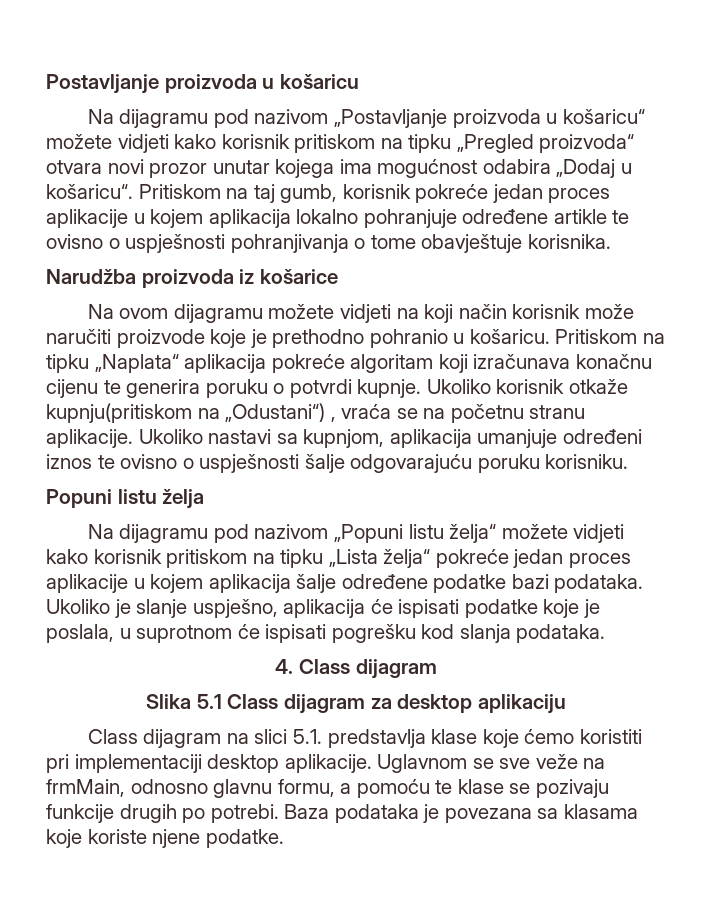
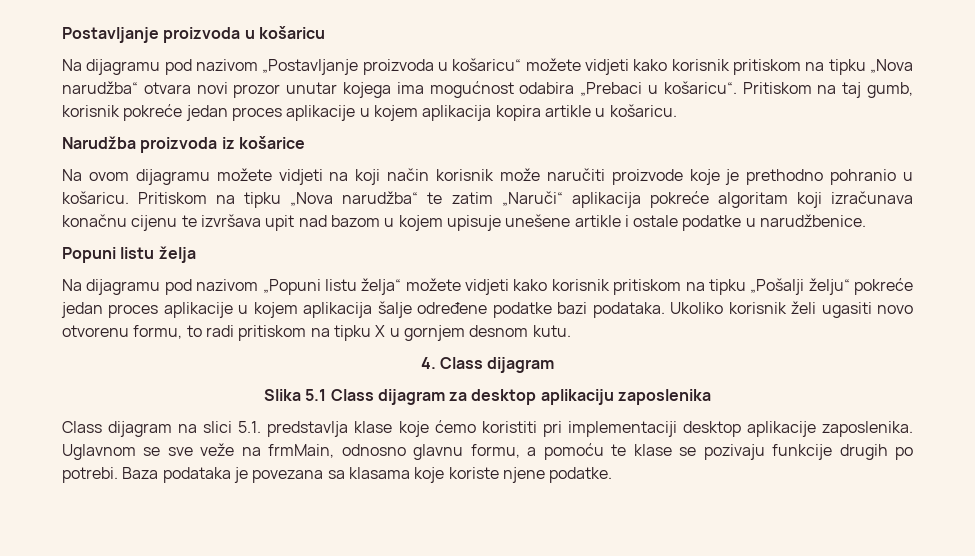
[456,134,635,153] „Pregled proizvoda“ -> [870,59,914,73] [62,81,138,94] „Nova narudžba“
[556,159,616,178] „Dodaj -> [580,82,643,96] „Prebaci
[296,209,630,228] [46,234,611,253] lokalno pohranjuje određene artikle te ovisno o uspješnosti pohranjivanja o tome obavještuje korisnika. -> [495,104,677,121] kopira artikle u košaricu.
[94,354,179,373] „Naplata“ -> [290,191,563,206] „Nova narudžba“ te zatim „Naruči“
[126,379,628,398] [46,403,586,423] [46,429,642,448] [46,454,629,473] generira poruku o potvrdi kupnje. Ukoliko korisnik otkaže kupnju(pritiskom na „Odustani“) , vraća se na početnu stranu aplikacije. Ukoliko nastavi sa kupnjom, aplikacija umanjuje određeni iznos te ovisno o uspješnosti šalje odgovarajuću poruku korisniku. -> [200,214,867,231] izvršava upit nad bazom u kojem upisuje unešene artikle i ostale podatke u narudžbenice.
[328,549,431,568] „Lista želja“ -> [750,278,850,295] „Pošalji želju“
[114,599,600,618] [46,624,606,643] je slanje uspješno, aplikacija će ispisati podatke koje je poslala, u suprotnom će ispisati pogrešku kod slanja podataka. -> [728,301,914,318] [62,325,571,341] korisnik želi ugasiti novo otvorenu formu, to radi pritiskom na tipku X u gornjem desnom kutu.
(566, 704) none -> [618,389,712,405] zaposlenika
[284,754,372,773] aplikacije. -> [746,421,913,437] aplikacije zaposlenika.

